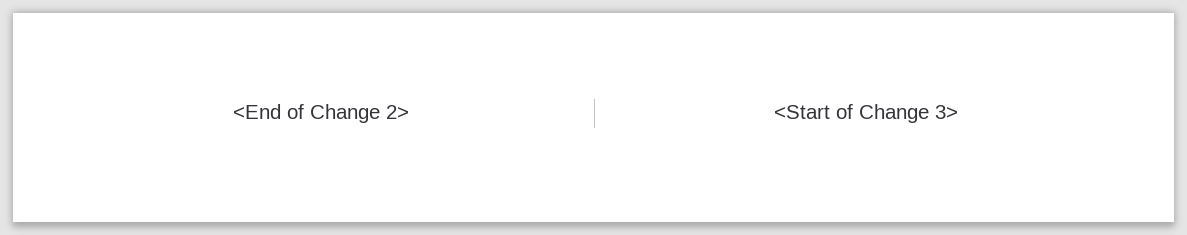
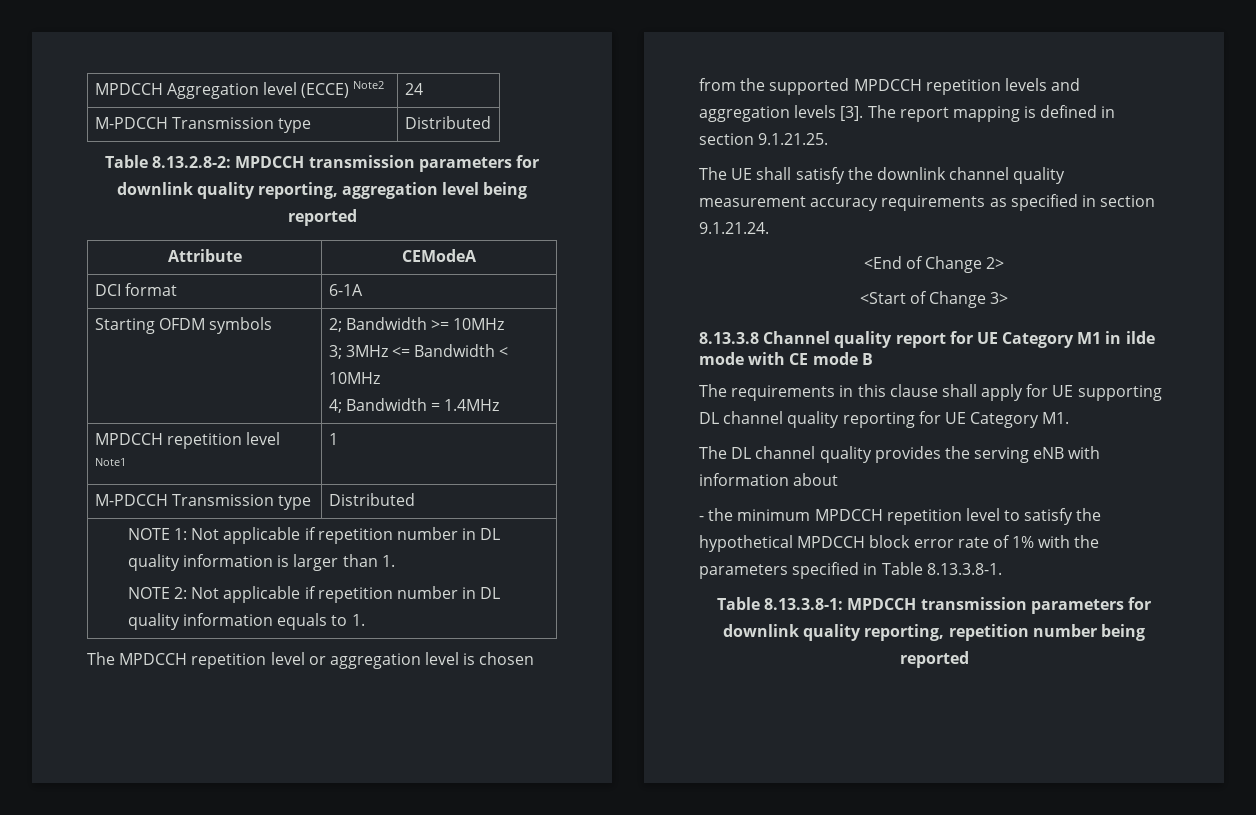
(233, 111) none -> [94,81,385,99] [404,83,423,95] [94,117,311,133] [404,116,491,129] [105,155,539,172] [116,182,528,199] [287,209,357,226] [167,249,242,262] [402,249,477,262] [94,283,177,296] [328,284,363,296] [94,317,272,334] [328,317,505,332] [328,344,509,359] [328,372,380,384] [328,398,500,413] [94,432,280,449] [94,458,126,466] [328,433,338,445] [94,494,311,510] [328,493,415,506] [127,527,501,544] [127,554,395,571] [127,586,501,603] [127,613,365,630] [87,652,535,669] [699,78,1081,95] [699,105,1116,122] [699,133,829,145] [699,167,1066,184] [699,194,1156,211] [699,222,769,234] MPDCCH Aggregation level (ECCE) Note2 | 24 // M-PDCCH Transmission type | Distributed // Table 8.13.2.8-2: MPDCCH transmission parameters for downlink quality reporting, aggregation level being reported // Attribute | CEModeA // DCI format | 6-1A // Starting OFDM symbols | 2; Bandwidth >= 10MHz // 3; 3MHz <= Bandwidth < 10MHz // 4; Bandwidth = 1.4MHz // MPDCCH repetition level Note1 | 1 // M-PDCCH Transmission type | Distributed // NOTE 1: Not applicable if repetition number in DL quality information is larger than 1. // NOTE 2: Not applicable if repetition number in DL quality information equals to 1. // The MPDCCH repetition level or aggregation level is chosen from the supported MPDCCH repetition levels and aggregation levels [3]. The report mapping is defined in section 9.1.21.25. // The UE shall satisfy the downlink channel quality measurement accuracy requirements as specified in section 9.1.21.24. //
(958, 112) none -> [699,331,1155,348] [699,352,873,365] [699,384,1162,401] [699,411,1070,428] [699,446,1101,463] [699,473,839,486] [699,508,1102,525] [699,535,1100,552] [699,562,1002,579] [717,597,1151,614] [723,624,1145,641] [899,651,969,668] // 8.13.3.8 Channel quality report for UE Category M1 in ilde mode with CE mode B // The requirements in this clause shall apply for UE supporting DL channel quality reporting for UE Category M1. // The DL channel quality provides the serving eNB with information about // - the minimum MPDCCH repetition level to satisfy the hypothetical MPDCCH block error rate of 1% with the parameters specified in Table 8.13.3.8-1. // Table 8.13.3.8-1: MPDCCH transmission parameters for downlink quality reporting, repetition number being reported

